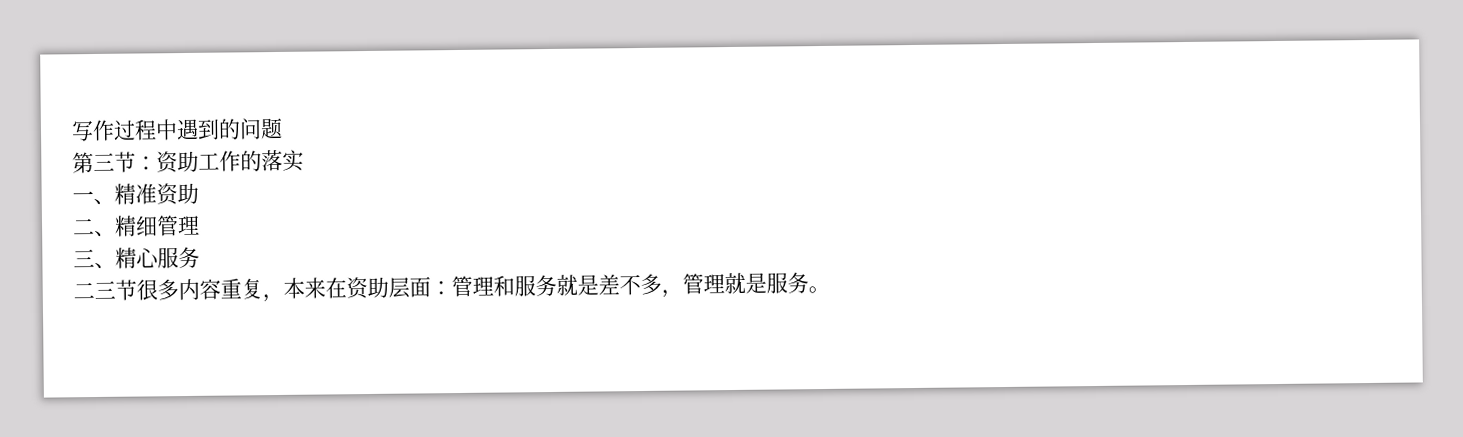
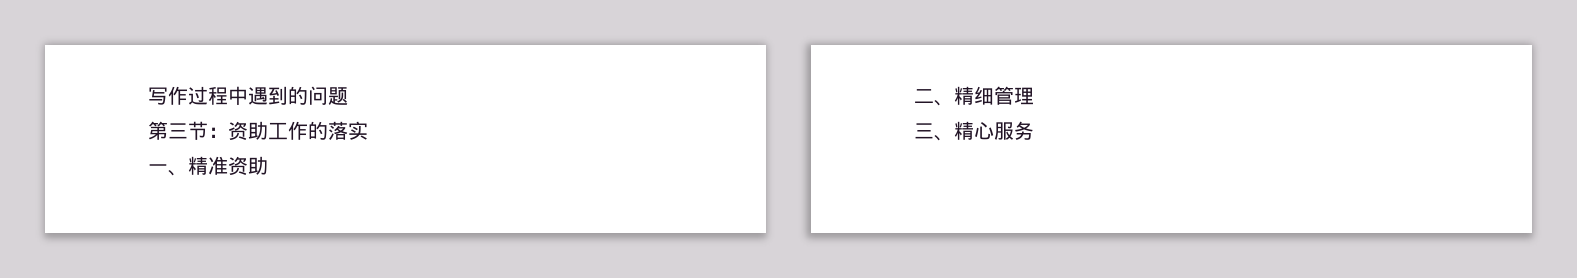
[73,272,830,303] // 二三节很多内容重复，本来在资助层面：管理和服务就是差不多，管理就是服务。 -> (1034, 130) none

